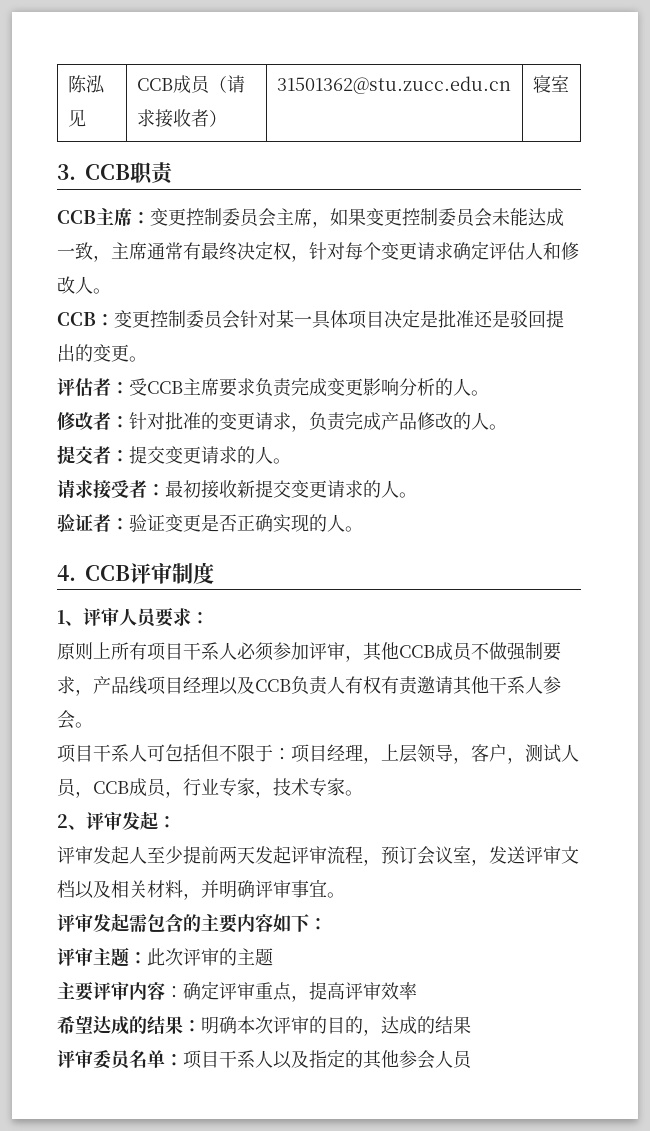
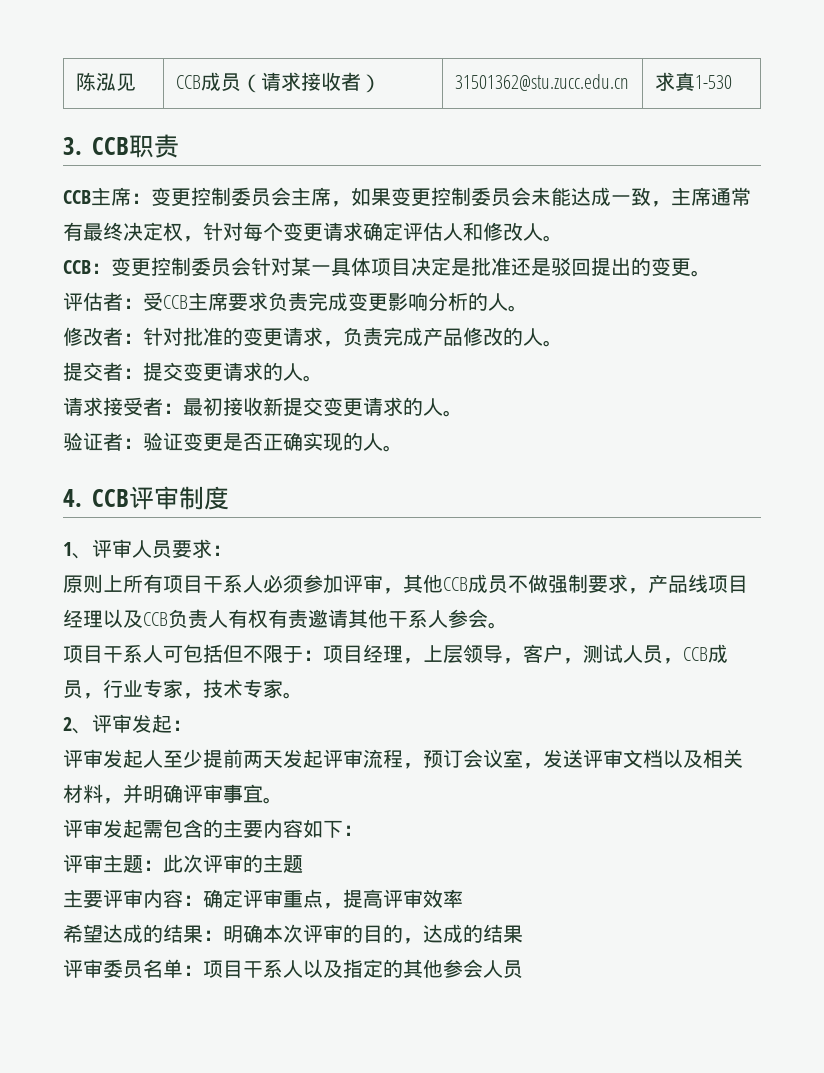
[532,75,569,93] 寝室 -> [654,72,732,91] 求真1-530

